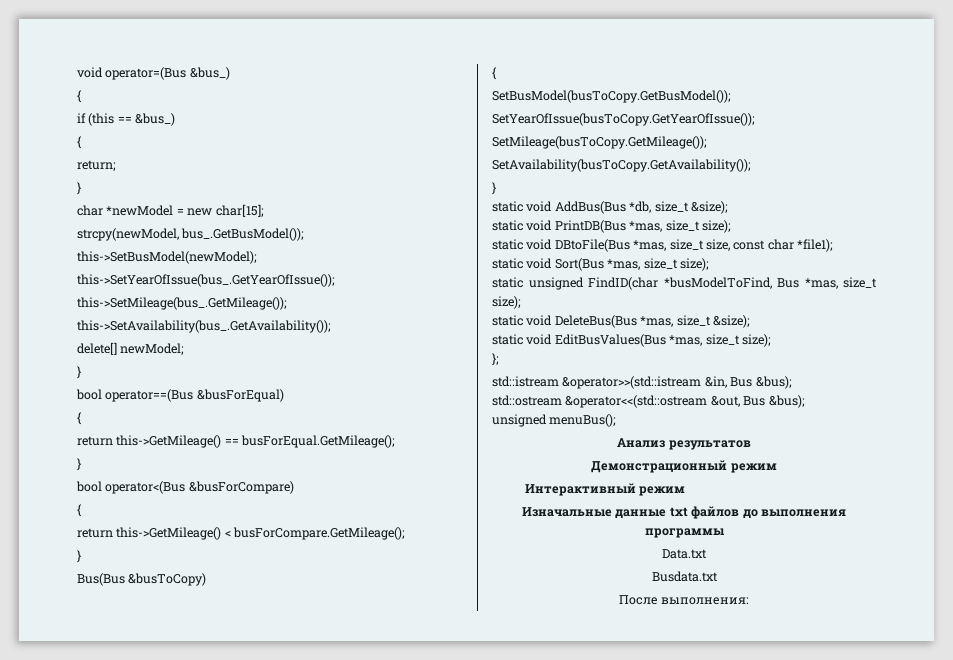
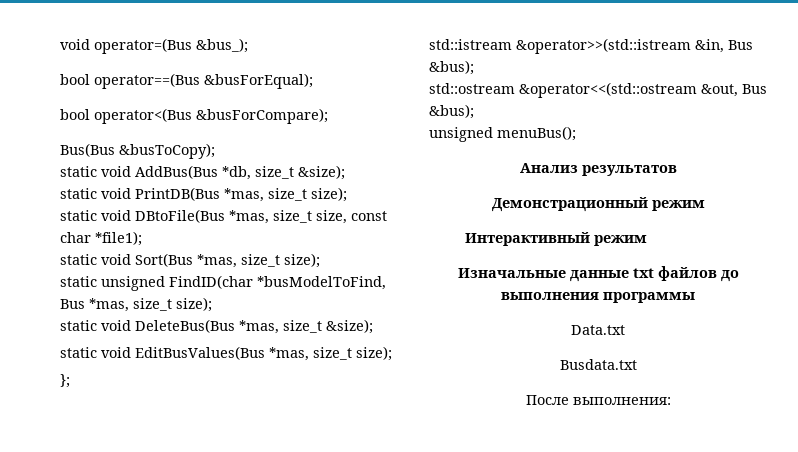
[189,67,230,80] [77,90,82,103] [77,113,176,126] [77,136,82,149] [77,160,116,171] [77,182,81,195] [77,204,264,217] [77,228,305,241] [77,251,257,264] [77,274,335,287] [77,297,287,310] [77,320,331,333] [77,342,185,355] [77,366,81,379] [76,389,284,402] [77,412,82,425] [77,435,396,448] [77,458,81,471] [76,481,294,494] [77,504,82,517] [77,527,406,540] [77,550,81,563] [77,573,207,586] [492,67,497,80] [492,90,731,103] [492,113,755,126] [492,136,707,149] [492,159,751,172] [492,182,496,195] &bus_) // { // if (this == &bus_) // { // return; // } // char *newModel = new char[15]; // strcpy(newModel, bus_.GetBusModel()); // this->SetBusModel(newModel); // this->SetYearOfIssue(bus_.GetYearOfIssue()); // this->SetMileage(bus_.GetMileage()); // this->SetAvailability(bus_.GetAvailability()); // delete[] newModel; // } // bool operator==(Bus &busForEqual) // { // return this->GetMileage() == busForEqual.GetMileage(); // } // bool operator<(Bus &busForCompare) // { // return this->GetMileage() < busForCompare.GetMileage(); // } // Bus(Bus &busToCopy) // { // SetBusModel(busToCopy.GetBusModel()); // SetYearOfIssue(busToCopy.GetYearOfIssue()); // SetMileage(busToCopy.GetMileage()); // SetAvailability(busToCopy.GetAvailability()); // } -> [196,38,248,53] [60,73,313,89] [60,108,328,124] [60,143,215,159] &bus_); // bool operator==(Bus &busForEqual); // bool operator<(Bus &busForCompare); // Bus(Bus &busToCopy);

